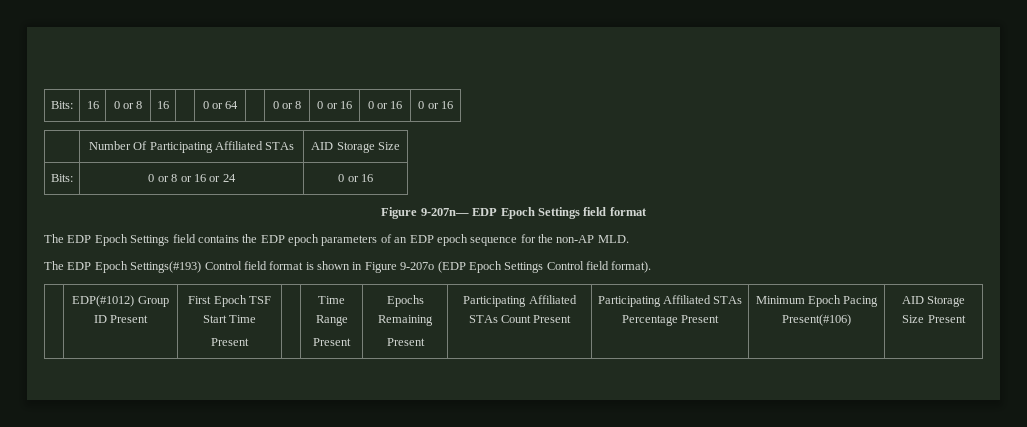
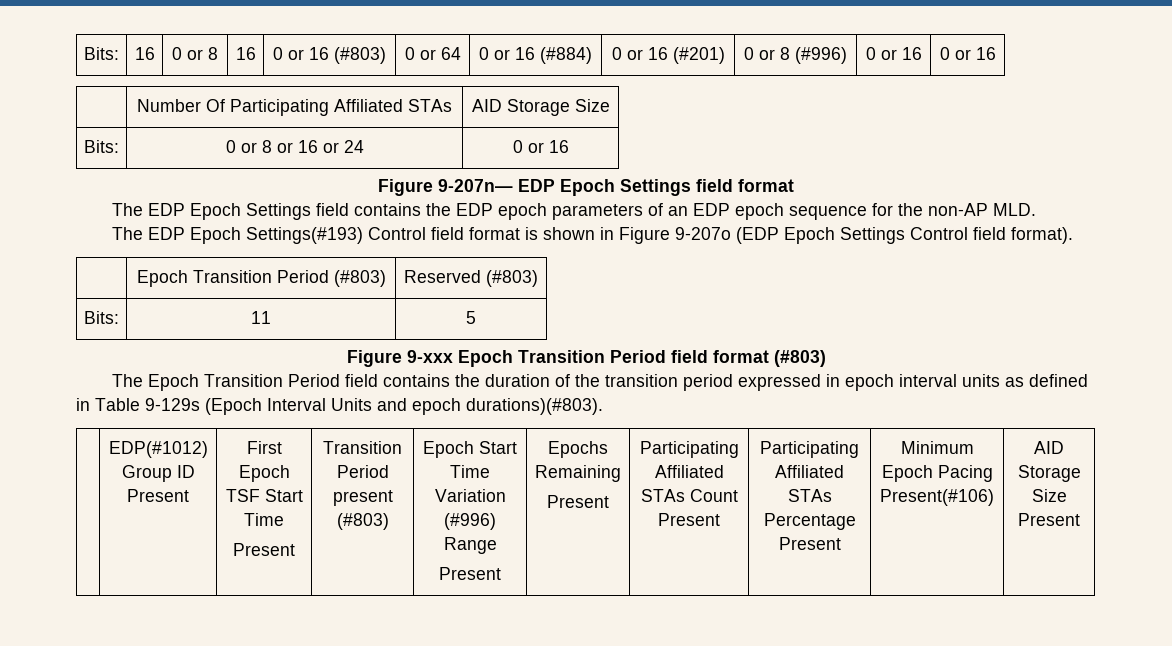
(169, 105) none -> [273,47,386,64] 0 or 16 (#803)
[272,101,302,109] [317,101,352,109] | 0 or 8 | 0 or 16 -> [479,47,592,64] [611,47,725,64] [744,47,847,64] 0 or 16 (#884) | 0 or 16 (#201) | 0 or 8 (#996)
(652, 267) none -> [136,270,386,287] [404,270,538,287] [84,311,119,324] [250,311,271,324] [466,311,476,324] [346,350,826,367] [112,374,1089,391] [76,398,603,415] // | Epoch Transition Period (#803) | Reserved (#803) // Bits: | 11 | 5 // Figure 9-xxx Epoch Transition Period field format (#803) // The Epoch Transition Period field contains the duration of the transition period expressed in epoch interval units as defined in Table 9-129s (Epoch Interval Units and epoch durations)(#803).
[318,296,345,304] | Time -> [323,441,402,454] [336,465,389,478] [332,490,393,506] [336,513,389,530] [423,441,517,458] [450,465,490,478] [434,489,506,502] [444,513,496,530] Transition Period present (#803) | Epoch Start Time Variation (#996)

